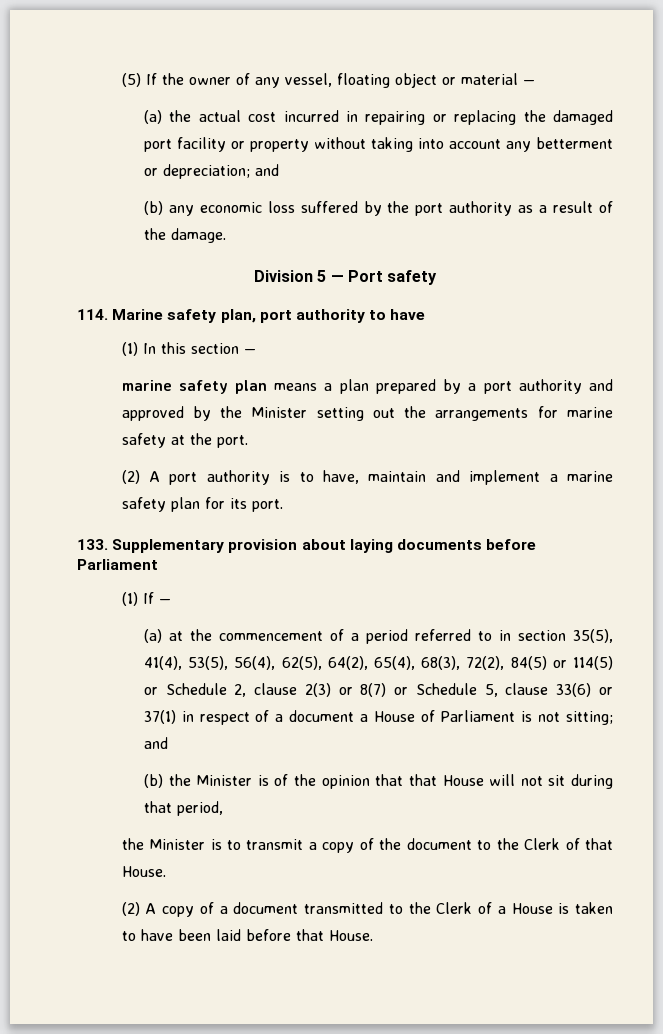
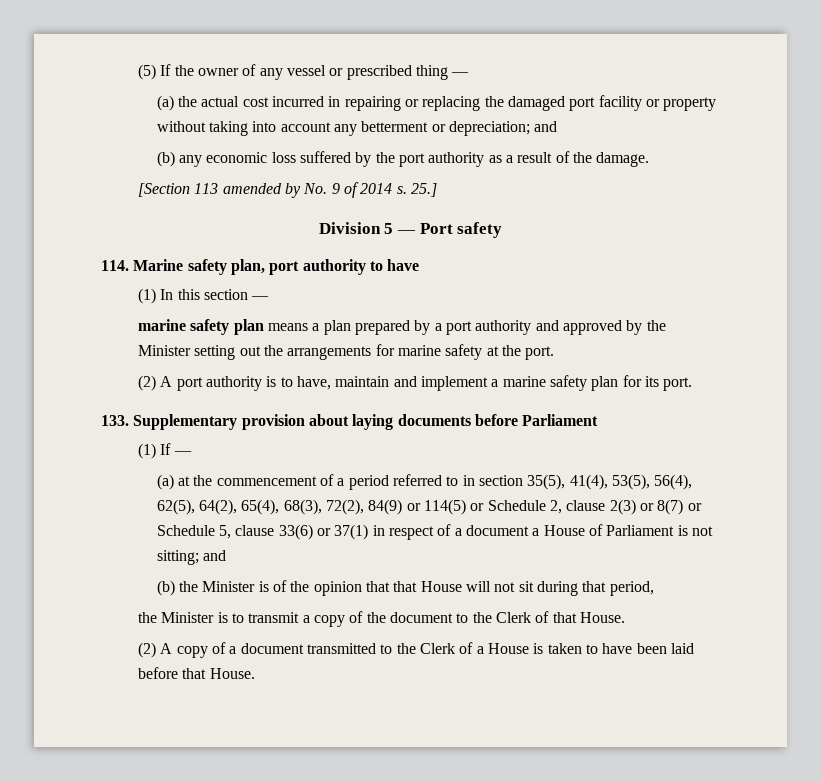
[284,73,518,88] vessel, floating object or material -> [287,65,449,80] vessel or prescribed thing
(226, 235) none -> [138,182,438,198] // [Section 113 amended by No. 9 of 2014 s. 25.]
[510,656,547,670] 84(5) -> [368,499,403,515] 84(9)

